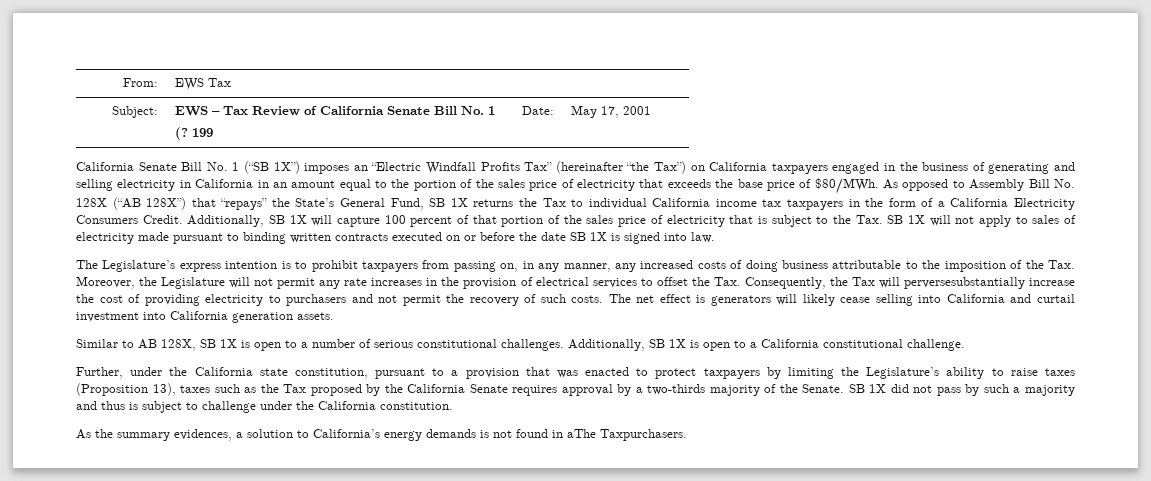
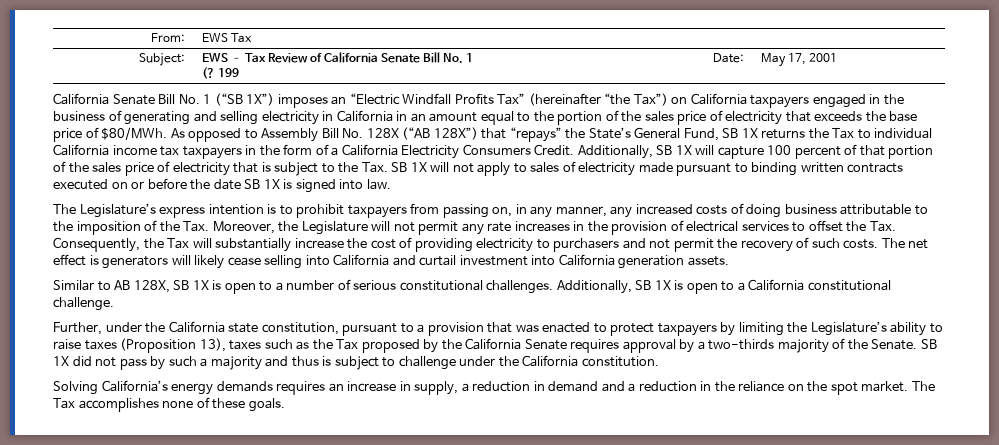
[903,277,1025,289] perversesubstantially -> [215,238,292,252] substantially
[76,429,687,441] As the summary evidences, a solution to California’s energy demands is not found in aThe Taxpurchasers. -> [53,380,935,395] [53,397,285,412] Solving California’s energy demands requires an increase in supply, a reduction in demand and a reduction in the reliance on the spot market. The Tax accomplishes none of these goals.

